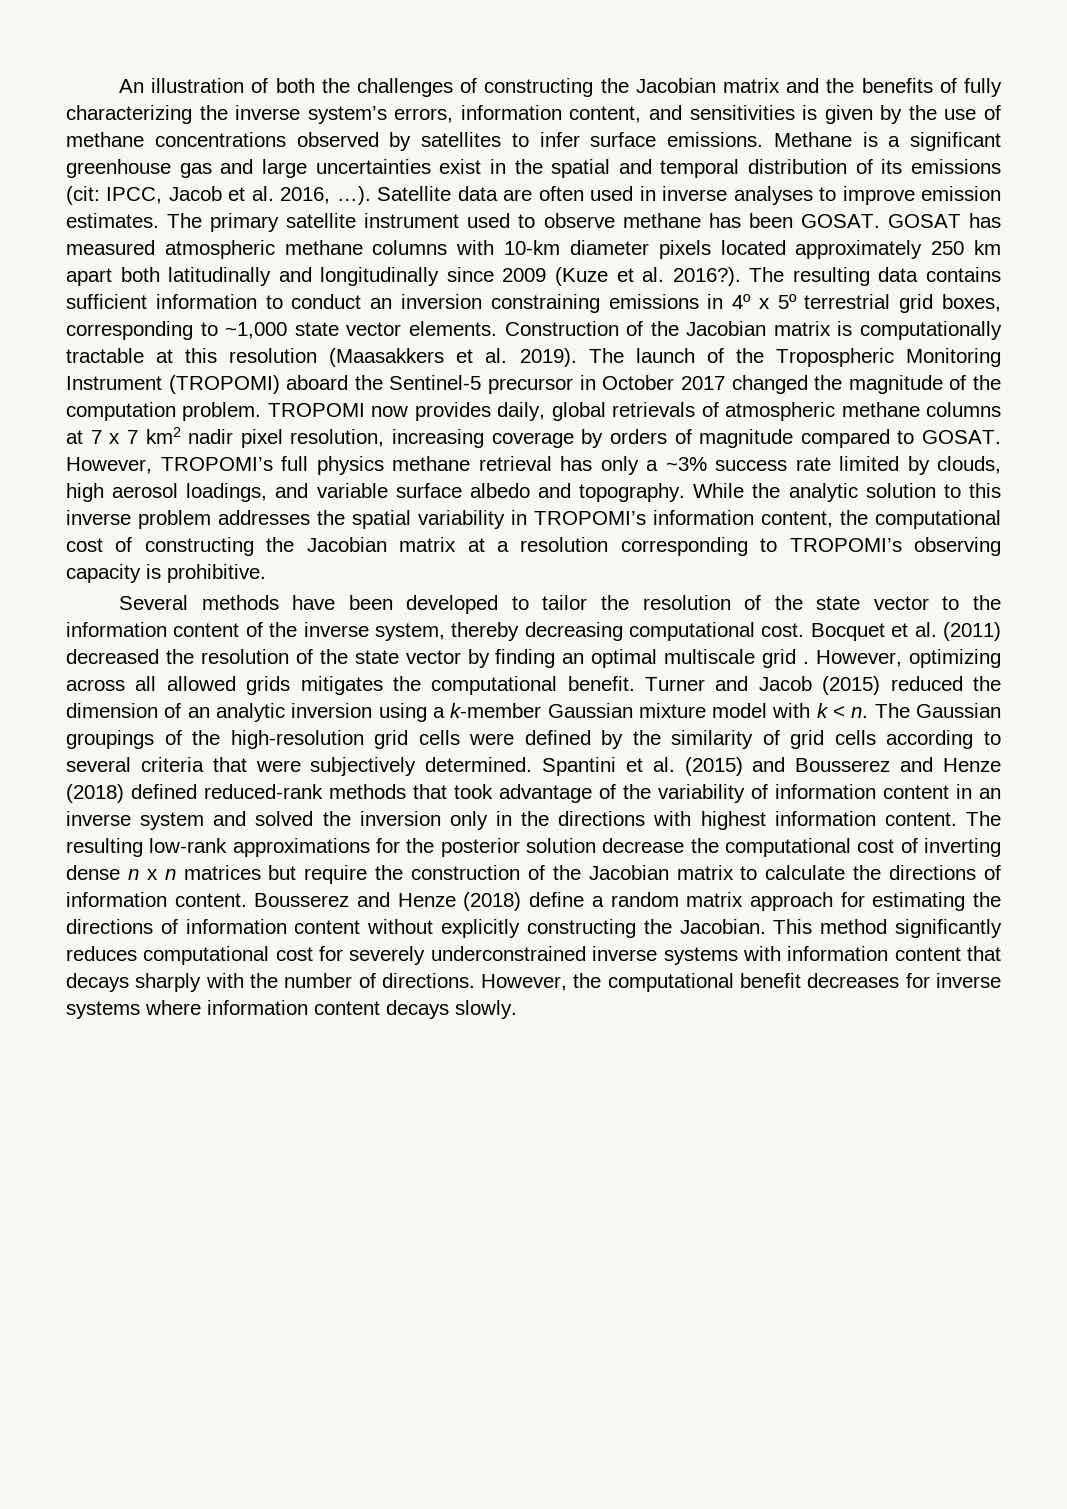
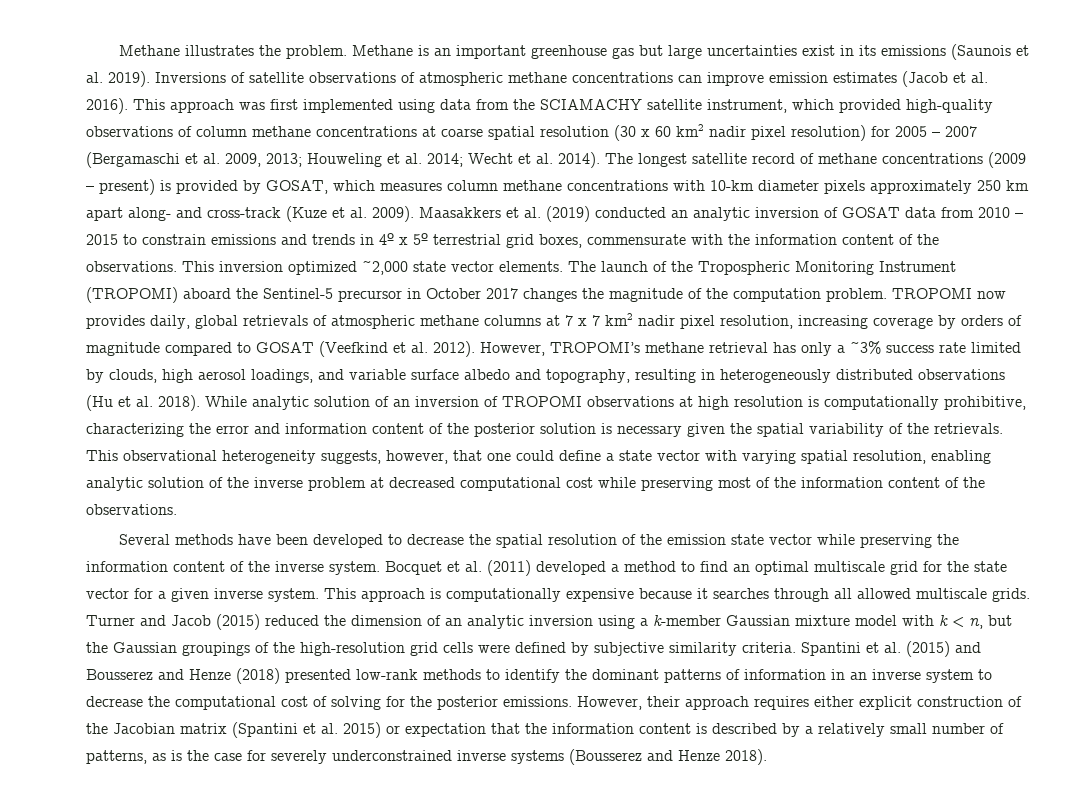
[118,78,1003,97] [66,105,1001,124] [66,132,1001,151] An illustration of both the challenges of constructing the Jacobian matrix and the benefits of fully characterizing the inverse system’s errors, information content, and sensitivities is given by the use of methane concentrations observed by satellites to infer surface emissions. Methane is a significant -> [119,45,527,59] Methane illustrates the problem. Methane is an important
[220,159,254,174] and -> [639,45,664,56] but
[514,159,1001,178] [66,186,1002,205] [66,213,1002,232] [66,240,448,259] the spatial and temporal distribution of its emissions (cit: IPCC, Jacob et al. 2016, …). Satellite data are often used in inverse analyses to improve emission estimates. The primary satellite instrument used to observe methane has been GOSAT. GOSAT has measured atmospheric methane columns -> [859,44,1030,60] [86,71,988,87] [86,98,993,114] [86,124,977,141] [86,152,1026,168] [86,179,668,195] its emissions (Saunois et al. 2019). Inversions of satellite observations of atmospheric methane concentrations can improve emission estimates (Jacob et al. 2016). This approach was first implemented using data from the SCIAMACHY satellite instrument, which provided high-quality observations of column methane concentrations at coarse spatial resolution (30 x 60 km2 nadir pixel resolution) for 2005 – 2007 (Bergamaschi et al. 2009, 2013; Houweling et al. 2014; Wecht et al. 2014). The longest satellite record of methane concentrations (2009 – present) is provided by GOSAT, which measures column methane concentrations
[720,240,786,255] located -> (865, 187) none
[120,267,1001,286] [66,294,699,313] both latitudinally and longitudinally since 2009 (Kuze et al. 2016?). The resulting data contains sufficient information to conduct an inversion constraining emissions -> [128,206,1023,222] [86,234,355,245] along- and cross-track (Kuze et al. 2009). Maasakkers et al. (2019) conducted an analytic inversion of GOSAT data from 2010 – 2015 to constrain emissions and trends
[66,321,1003,340] [66,348,577,367] corresponding to ~1,000 state vector elements. Construction of the Jacobian matrix is computationally tractable at this resolution (Maasakkers et al. 2019). -> [587,234,939,245] [86,260,563,275] commensurate with the information content of the observations. This inversion optimized ~2,000 state vector elements.
[731,375,808,394] changed -> [523,288,577,302] changes
[922,430,1001,444] [66,456,384,475] GOSAT. However, TROPOMI’s full physics -> [256,341,640,357] GOSAT (Veefkind et al. 2012). However, TROPOMI’s
[579,483,1001,502] [66,510,1001,529] [66,537,1001,556] [66,564,266,583] topography. While the analytic solution to this inverse problem addresses the spatial variability in TROPOMI’s information content, the computational cost of constructing the Jacobian matrix at a resolution corresponding to TROPOMI’s observing capacity is prohibitive. -> [546,369,1005,383] [86,395,1026,411] [86,423,1003,437] [86,450,991,464] [86,477,985,491] [86,504,177,515] topography, resulting in heterogeneously distributed observations (Hu et al. 2018). While analytic solution of an inversion of TROPOMI observations at high resolution is computationally prohibitive, characterizing the error and information content of the posterior solution is necessary given the spatial variability of the retrievals. This observational heterogeneity suggests, however, that one could define a state vector with varying spatial resolution, enabling analytic solution of the inverse problem at decreased computational cost while preserving most of the information content of the observations.
[542,595,960,610] tailor the resolution of the state vector to -> [407,534,933,548] decrease the spatial resolution of the emission state vector while preserving
[374,622,1001,641] [66,649,1001,668] [66,676,635,695] system, thereby decreasing computational cost. Bocquet et al. (2011) decreased the resolution of the state vector by finding an optimal multiscale grid . However, optimizing across all allowed grids mitigates the computational benefit. -> [329,560,1007,576] [86,588,1030,602] system. Bocquet et al. (2011) developed a method to find an optimal multiscale grid for the state vector for a given inverse system. This approach is computationally expensive because it searches through all allowed multiscale grids.
[851,703,910,718] n. The -> [969,615,1012,629] [86,642,108,653] n, but the
[632,730,1001,749] [66,757,533,776] the similarity of grid cells according to several criteria that were subjectively determined. -> [594,642,796,656] subjective similarity criteria.
[131,784,949,803] defined reduced-rank methods that took advantage of the variability of information content -> [285,669,826,683] presented low-rank methods to identify the dominant patterns of information
[213,811,1001,830] [66,838,596,857] and solved the inversion only in the directions with highest information content. The resulting low-rank approximations for the posterior solution -> [978,669,992,680] to
[924,838,1002,857] [66,865,404,884] inverting dense n x n matrices but require the -> [331,696,912,710] solving for the posterior emissions. However, their approach requires either explicit
[740,865,1001,880] [66,892,1002,911] [66,919,1003,938] [66,946,313,965] to calculate the directions of information content. Bousserez and Henze (2018) define a random matrix approach for estimating the directions of information content without explicitly constructing the Jacobian. This method significantly reduces computational cost -> [232,722,1004,738] [86,750,242,764] (Spantini et al. 2015) or expectation that the information content is described by a relatively small number of patterns, as is the case
[742,946,1002,961] [66,973,1001,992] [66,1000,517,1019] with information content that decays sharply with the number of directions. However, the computational benefit decreases for inverse systems where information content decays slowly. -> [569,749,767,765] (Bousserez and Henze 2018).

